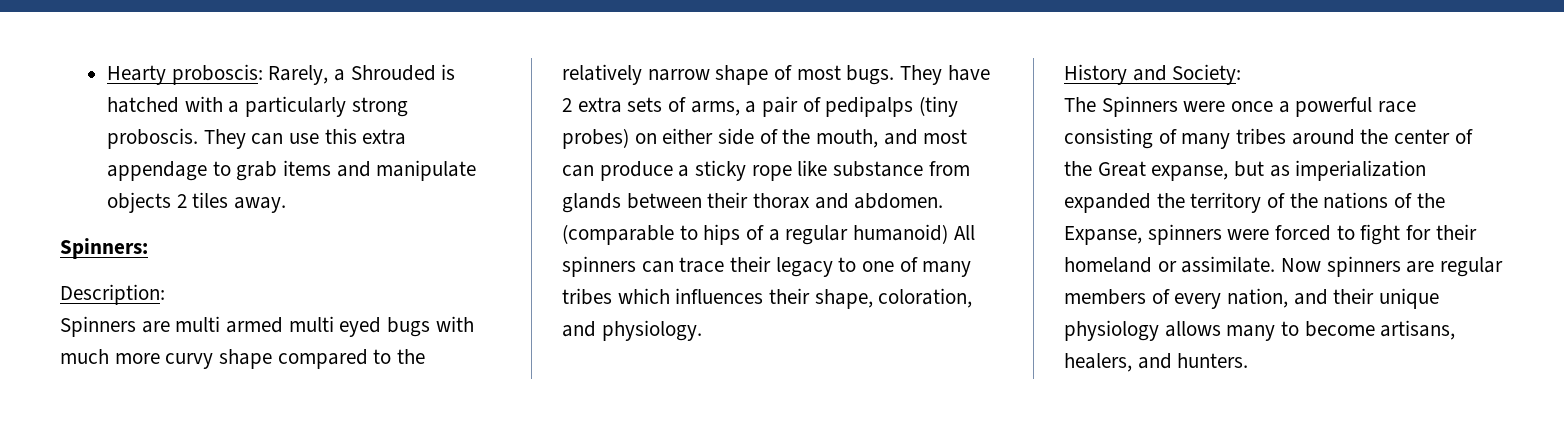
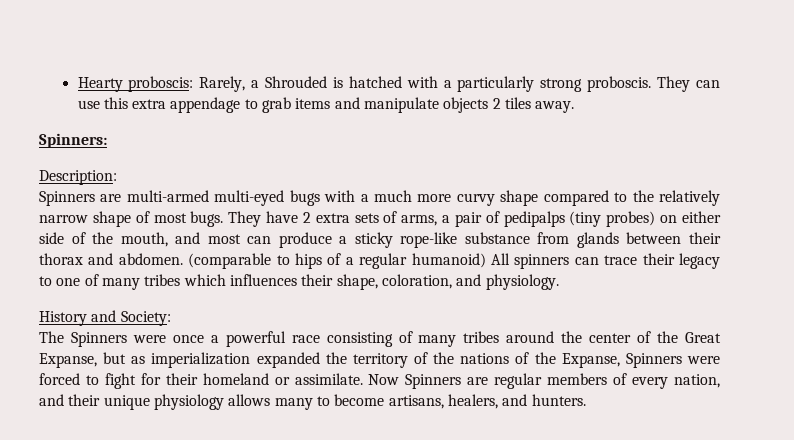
[175,316,382,337] multi armed multi eyed -> [126,190,285,206] multi-armed multi-eyed
(474, 324) none -> [360,194,369,202] a
[751,160,828,181] rope like -> [400,232,458,248] rope-like
[1151,165,1229,181] expanse, -> [39,353,97,368] Expanse,
[1147,224,1222,245] spinners -> [625,353,682,368] Spinners
[1326,256,1401,277] spinners -> [405,374,462,389] Spinners

